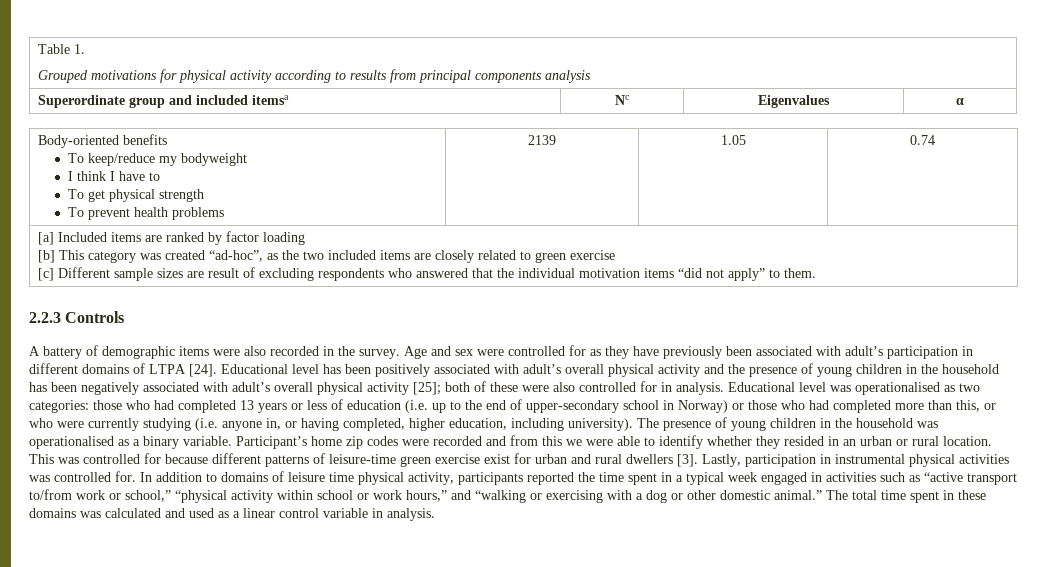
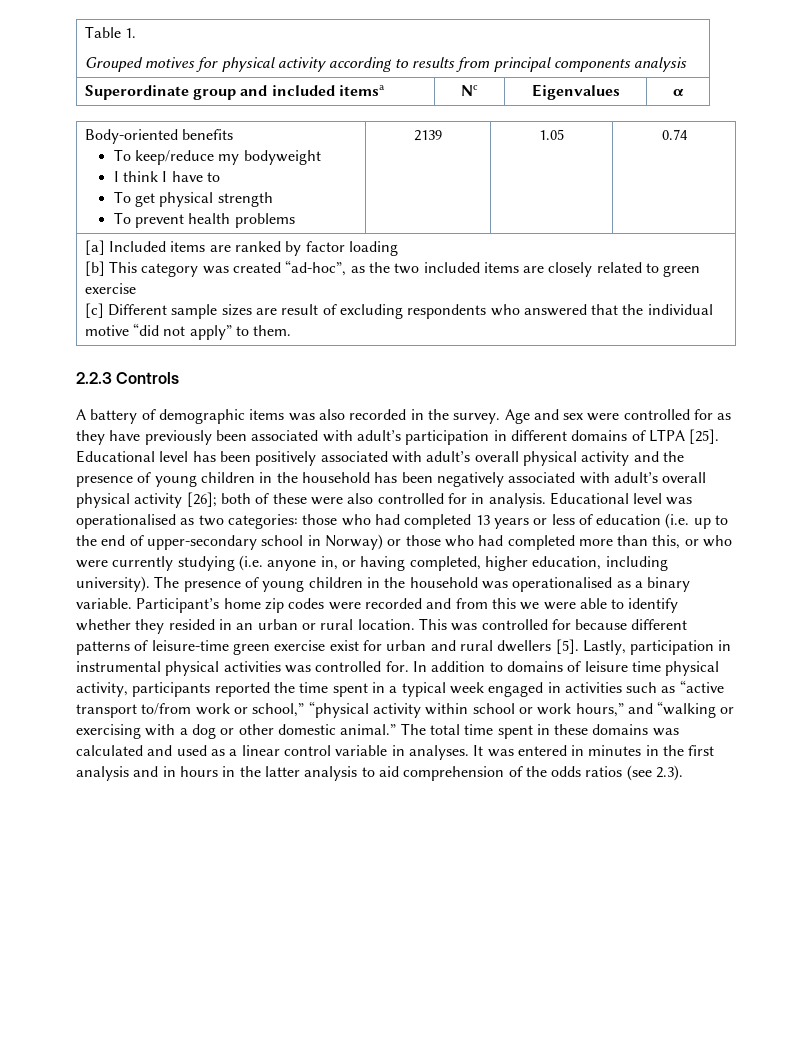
[90,70,157,80] motivations -> [144,57,195,68] motives
[578,268,674,278] motivation items -> [84,325,129,336] motive
[213,349,240,356] were -> [288,413,315,421] was
[189,364,217,377] [24]. -> [689,429,720,444] [25].
[413,382,441,395] [25]; -> [186,492,217,507] [26];
[677,454,698,467] [3]. -> [555,639,579,654] [5].
[387,508,435,521] analysis. -> [408,745,715,760] [76,765,684,781] analyses. It was entered in minutes in the first analysis and in hours in the latter analysis to aid comprehension of the odds ratios (see 2.3).

